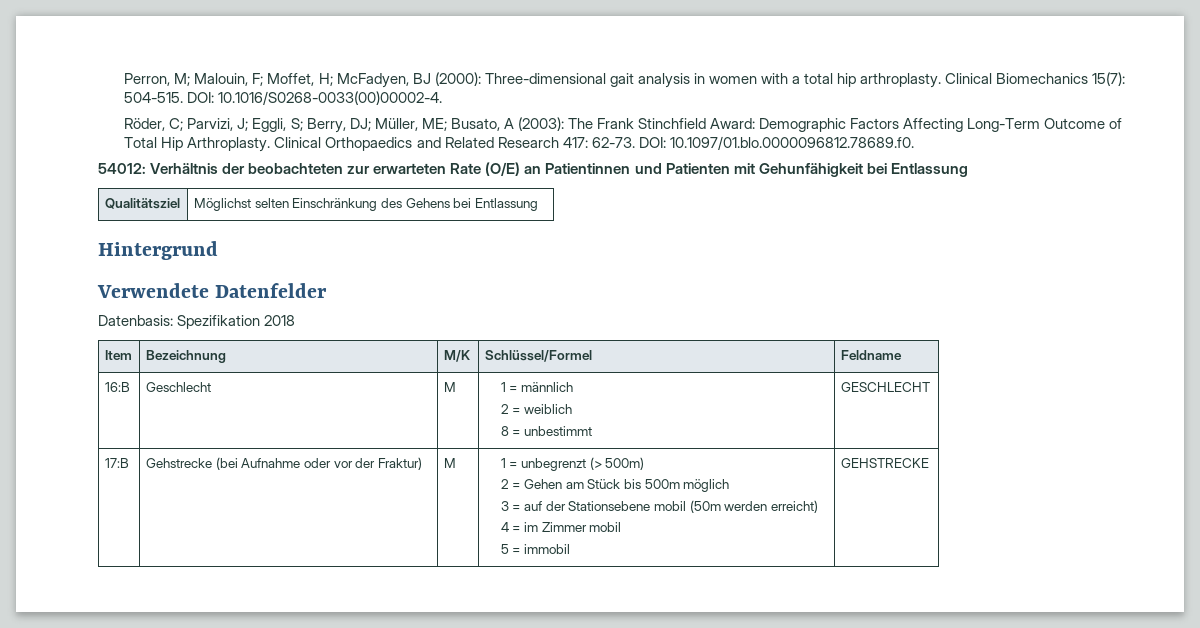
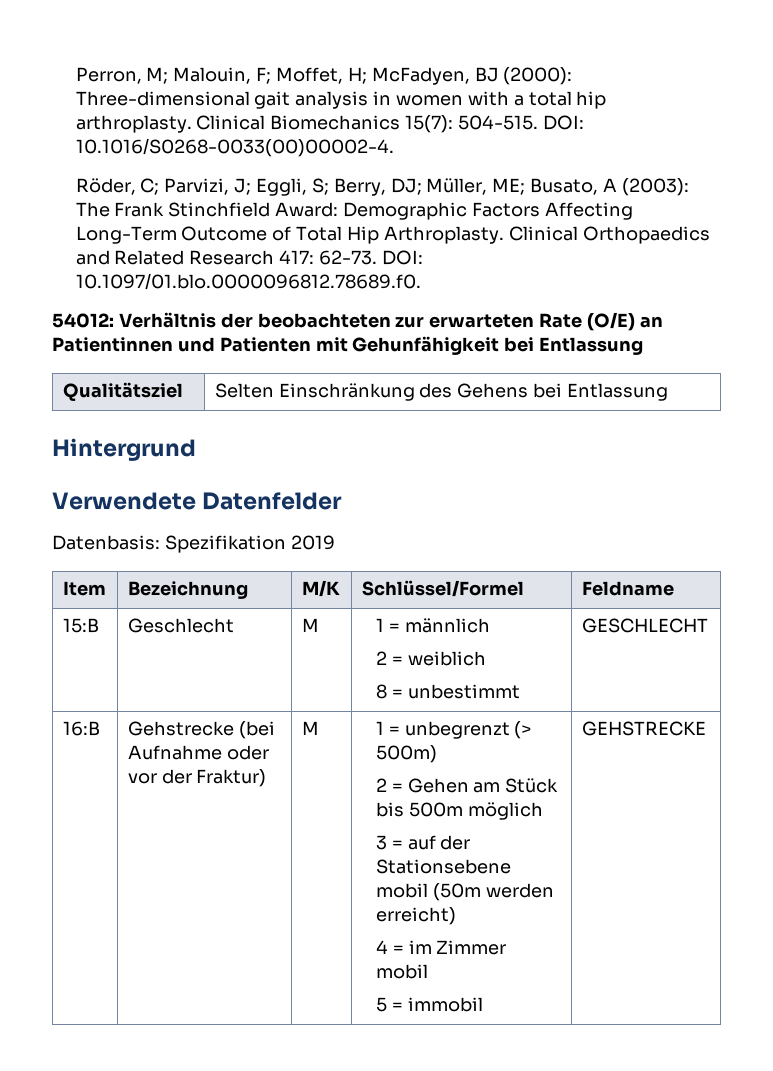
[193,198,289,211] Möglichst selten -> [214,383,274,398] Selten
[264,315,296,326] 2018 -> [290,535,335,550] 2019
[104,382,130,392] 16:B -> [62,618,99,633] 15:B
[104,458,129,468] 17:B -> [62,721,100,736] 16:B

